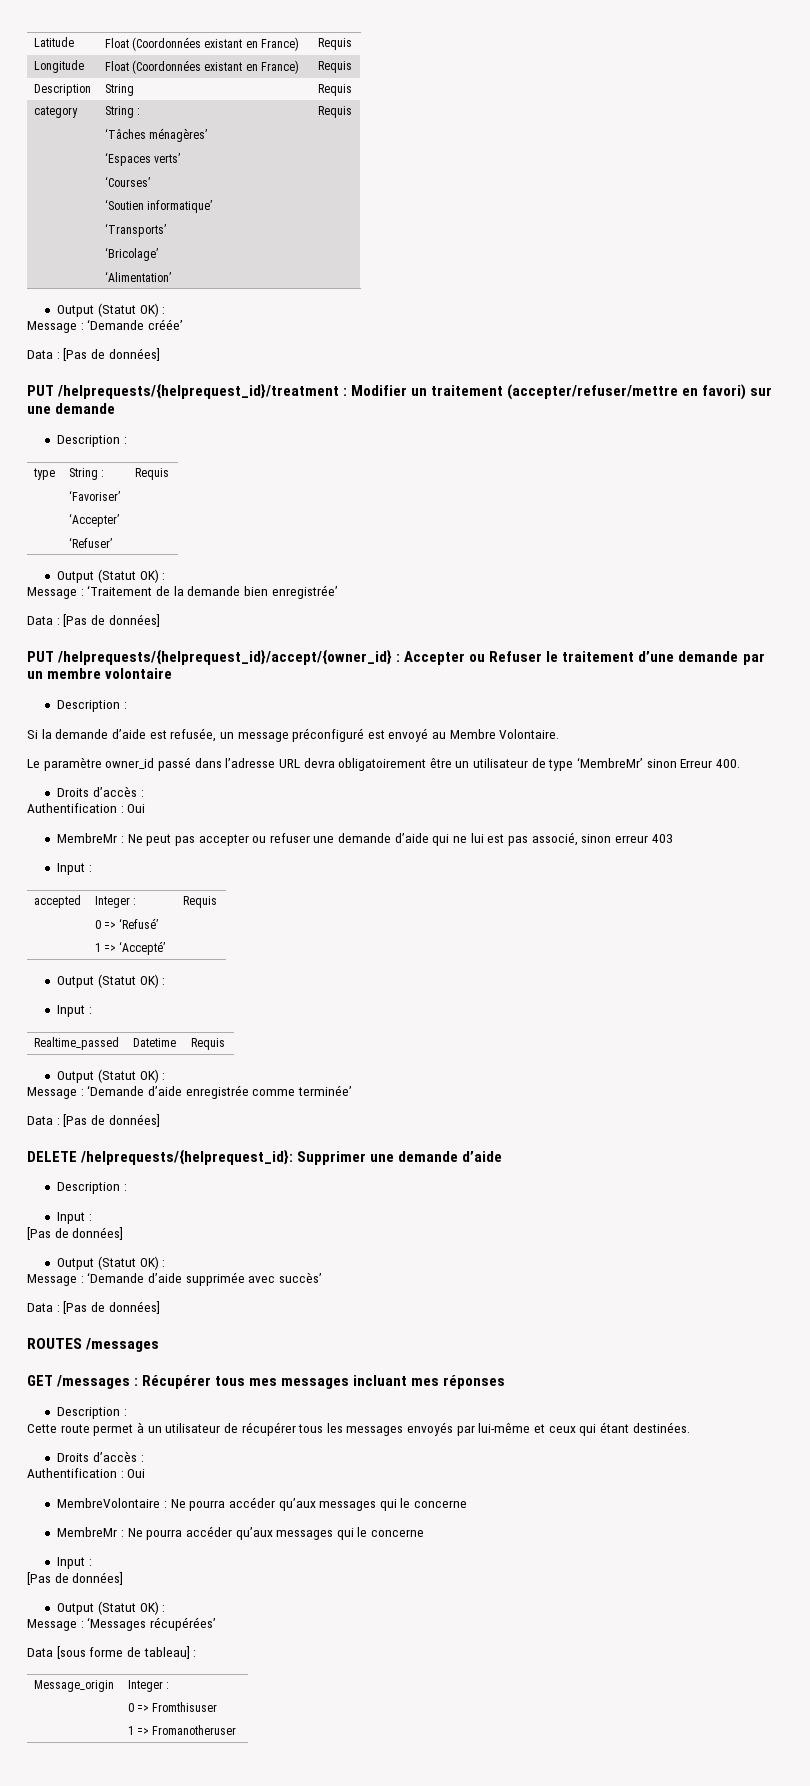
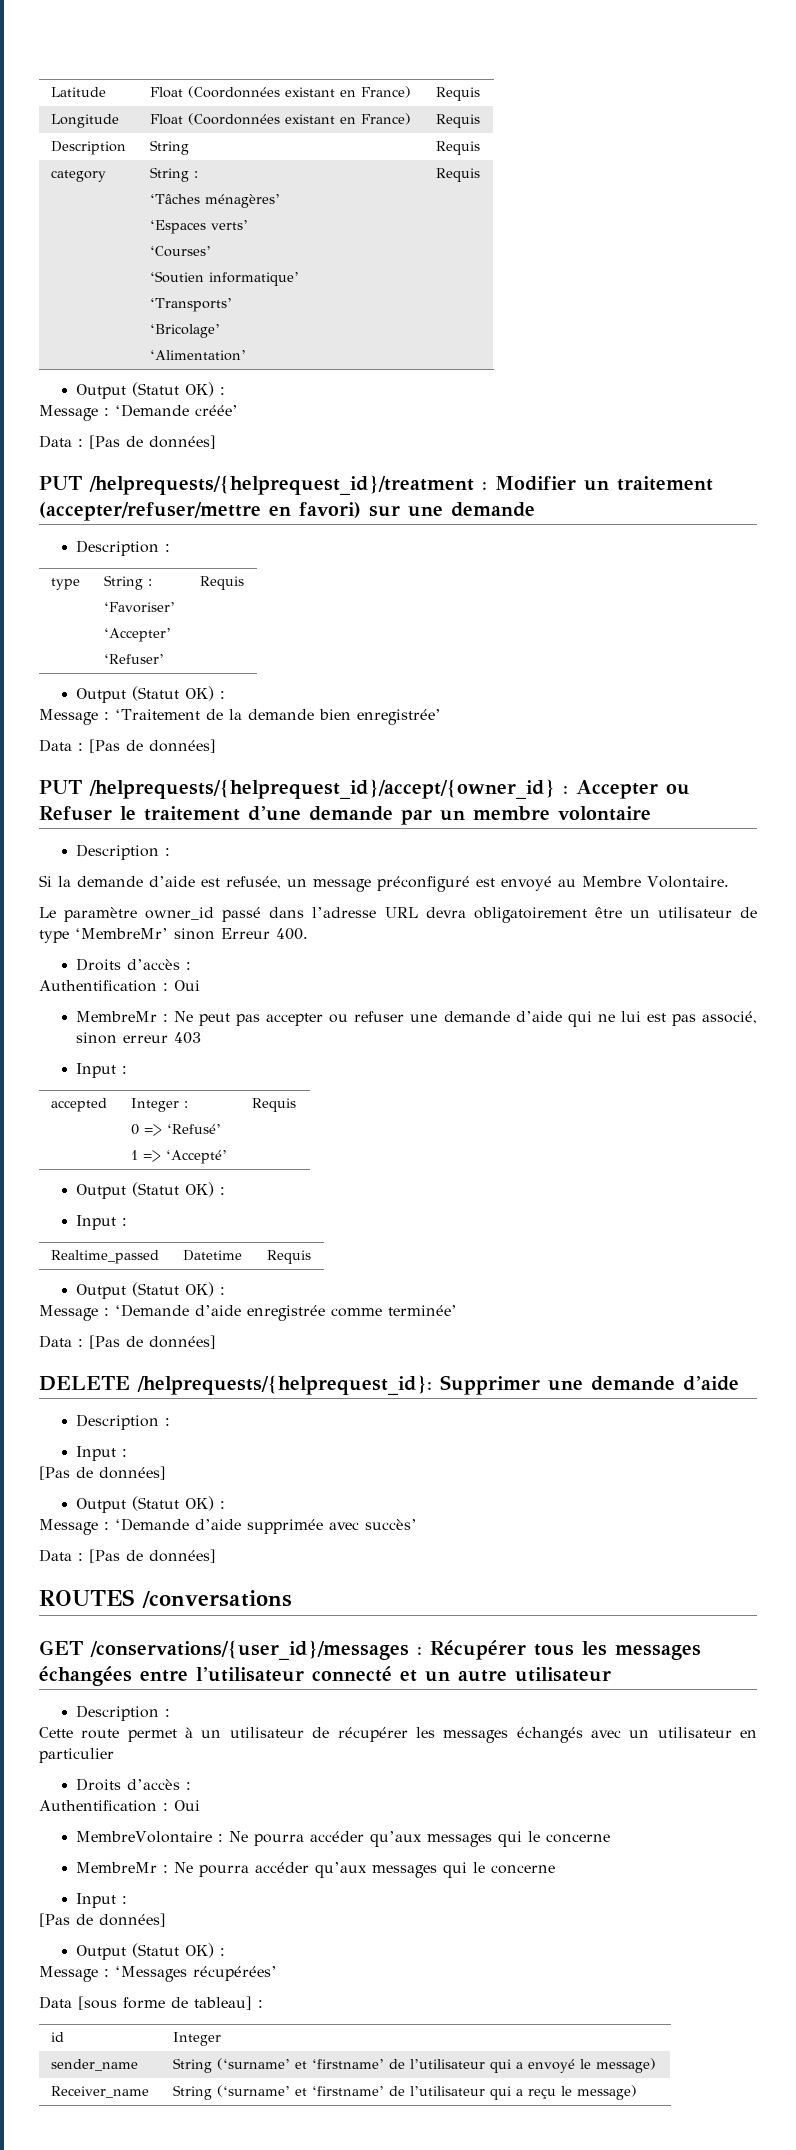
[86,1338,160,1352] /messages -> [142,1590,292,1608] /conversations
[57,1375,131,1389] /messages -> [90,1640,409,1660] /conservations/{user_id}/messages
[249,1375,506,1389] mes messages incluant mes réponses -> [582,1641,701,1660] [39,1666,611,1686] les messages échangées entre l’utilisateur connecté et un autre utilisateur
[298,1422,690,1436] tous les messages envoyés par lui-même et ceux qui étant destinées. -> [415,1727,757,1743] [39,1748,114,1763] les messages échangés avec un utilisateur en particulier
[33,1680,114,1692] [127,1680,170,1692] [127,1702,218,1712] [127,1725,237,1735] Message_origin | Integer : // 0 => Fromthisuser // 1 => Fromanotheruser -> [50,2032,64,2042] [172,2032,221,2046] [50,2059,138,2071] [172,2058,656,2073] [50,2086,149,2098] [172,2085,637,2100] id | Integer // sender_name | String (‘surname’ et ‘firstname’ de l’utilisateur qui a envoyé le message) // Receiver_name | String (‘surname’ et ‘firstname’ de l’utilisateur qui a reçu le message)

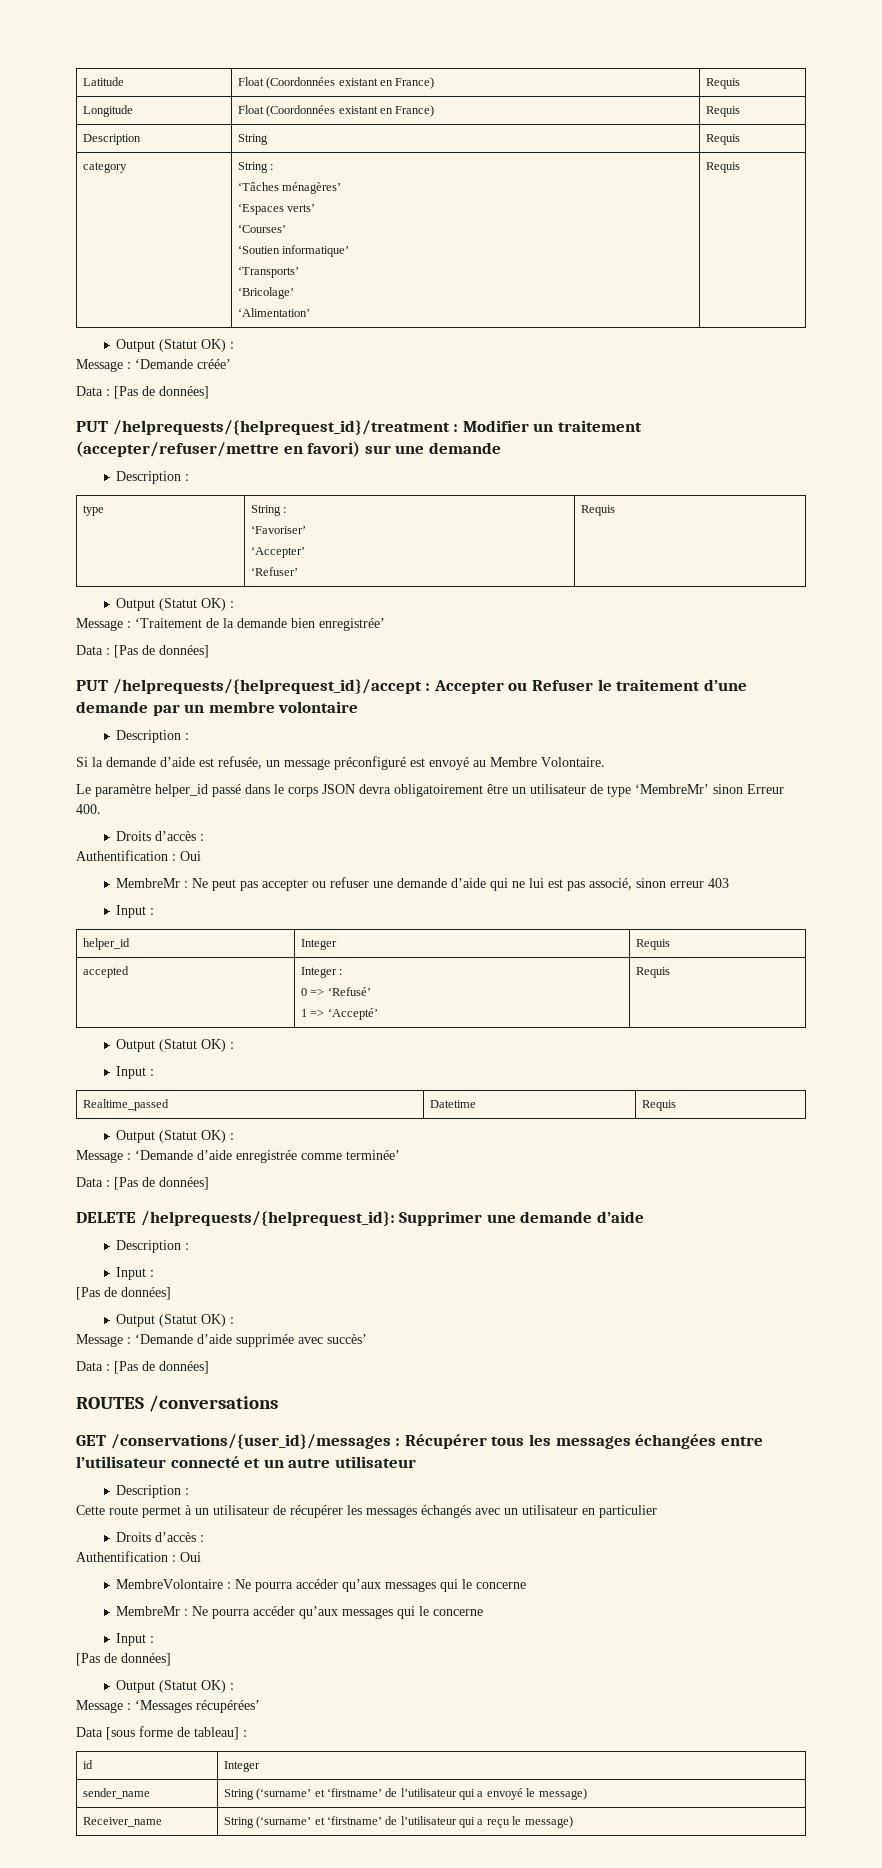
[89,779,555,799] /helprequests/{helprequest_id}/accept/{owner_id} -> [112,679,422,694] /helprequests/{helprequest_id}/accept
[145,907,215,920] owner_id -> [155,784,208,797] helper_id
[312,907,418,918] l’adresse URL -> [274,784,355,797] le corps JSON
(127, 1070) none -> [82,938,130,950] [300,939,337,950] [635,939,670,950] // helper_id | Integer | Requis

